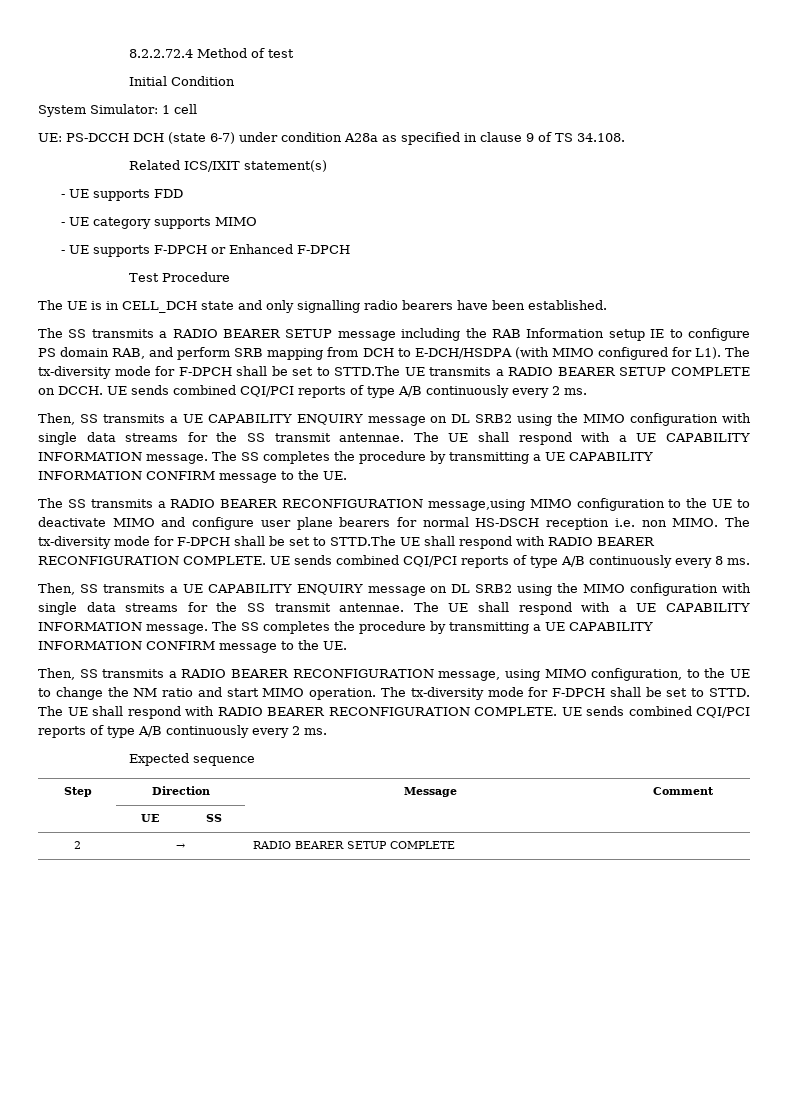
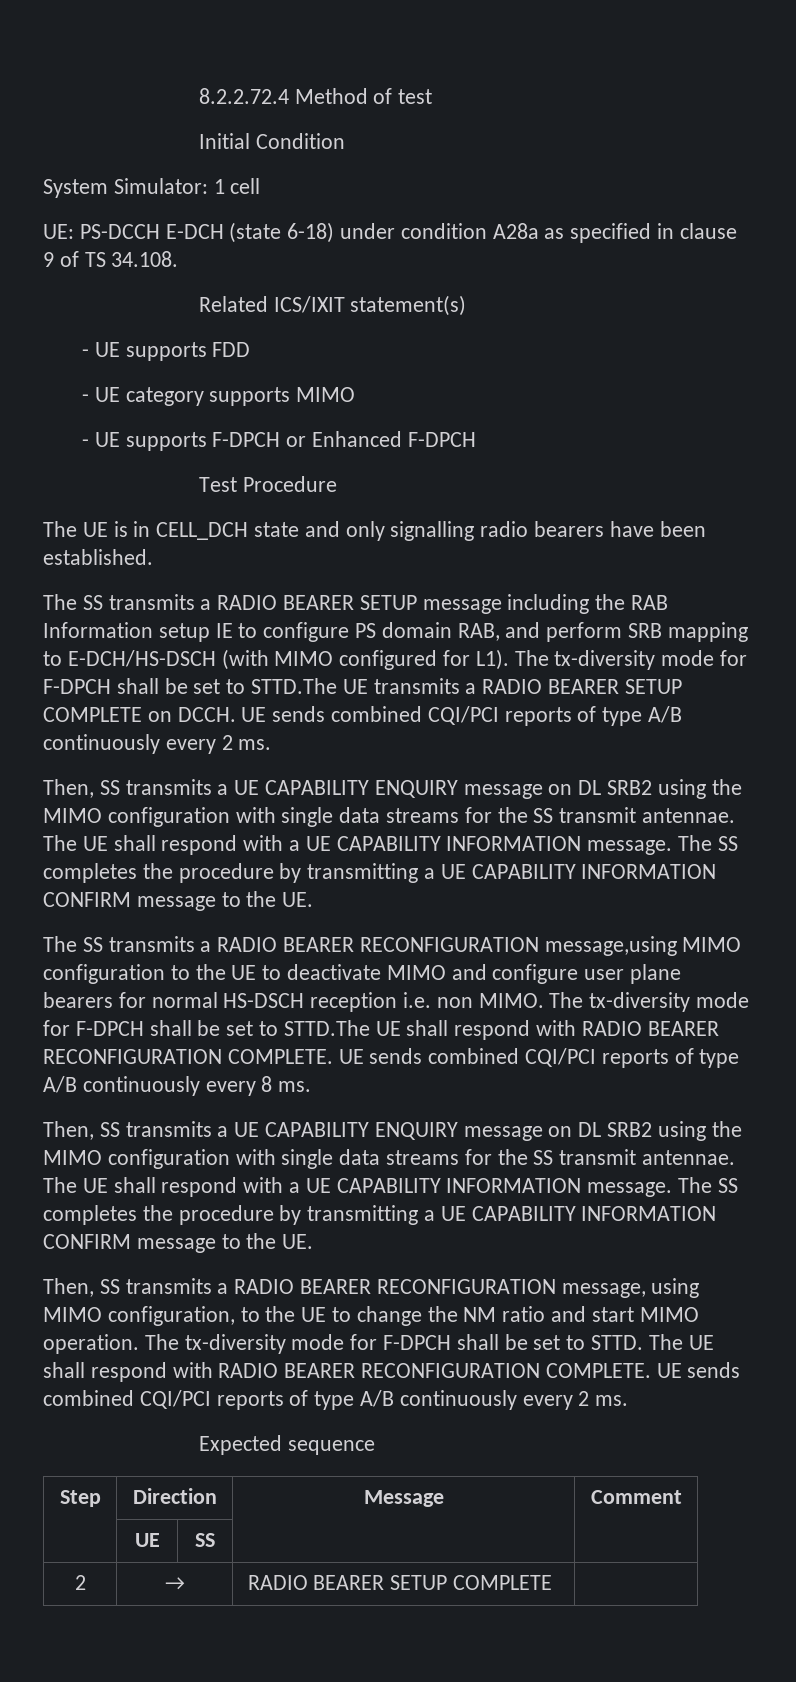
[133,132,235,144] DCH (state 6-7) -> [165,222,335,243] E-DCH (state 6-18)
[327,347,512,359] from DCH to E-DCH/HSDPA -> [43,650,216,667] to E-DCH/HS-DSCH

